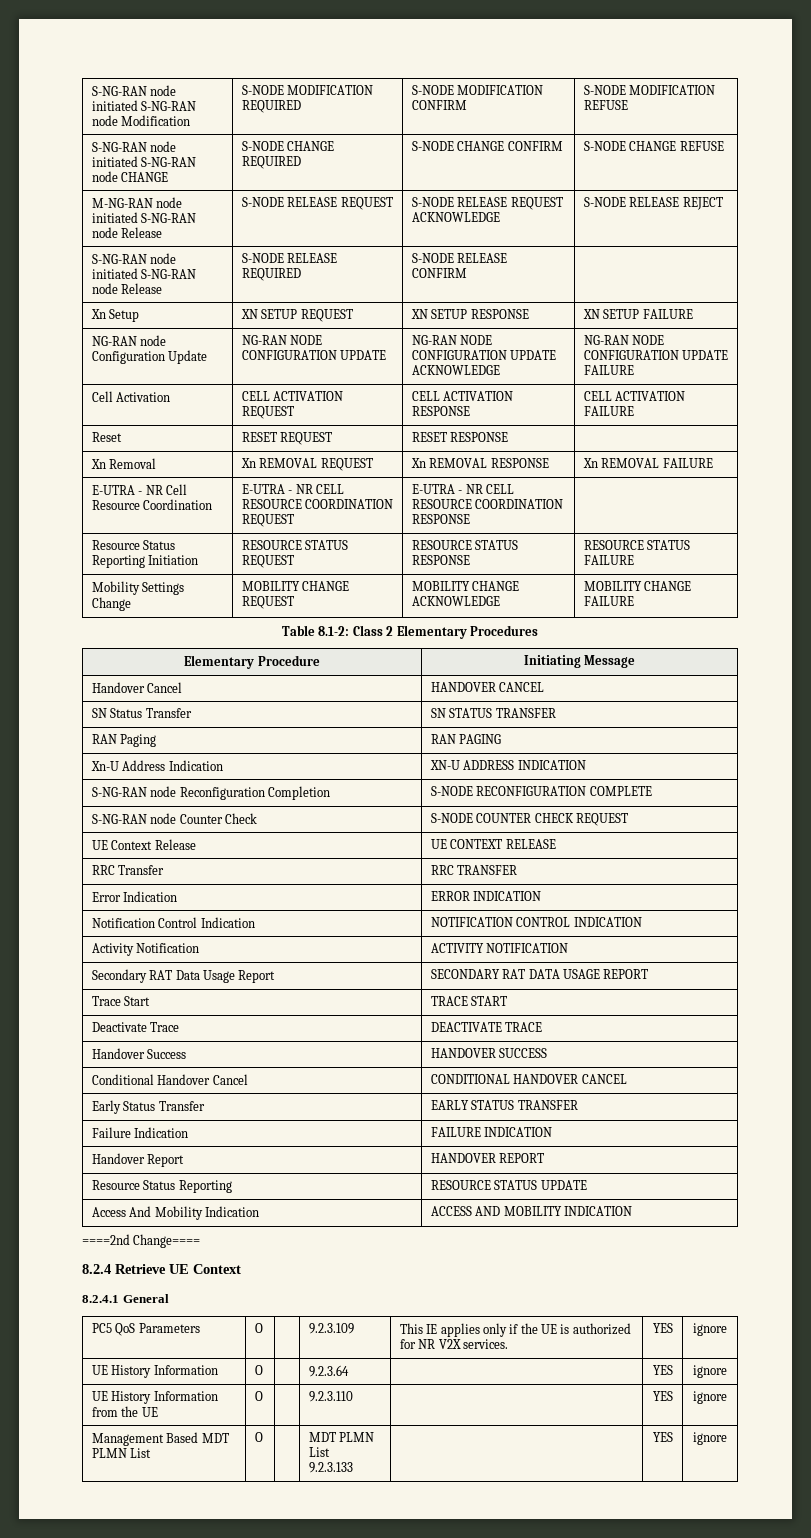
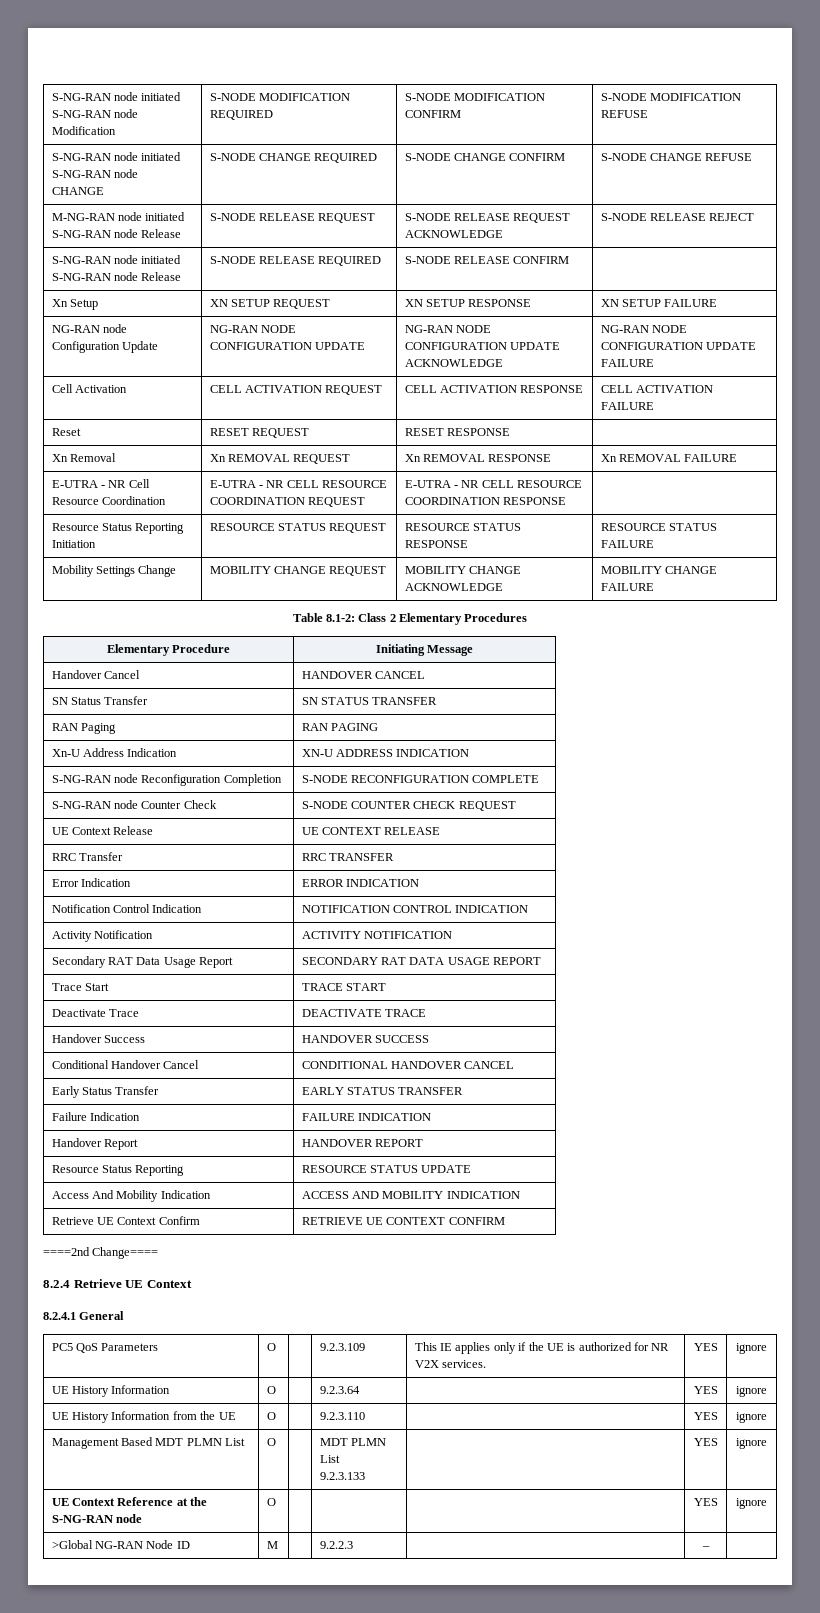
(632, 1211) none -> [51,1216,200,1225] [301,1217,505,1225] // Retrieve UE Context Confirm | RETRIEVE UE CONTEXT CONFIRM
(727, 1438) none -> [51,1497,208,1506] [51,1514,143,1523] [266,1498,276,1506] [693,1498,718,1506] [736,1498,767,1509] [51,1540,190,1549] [266,1541,278,1549] [319,1541,353,1549] [701,1546,710,1549] // UE Context Reference at the S-NG-RAN node | O | | | | YES | ignore // >Global NG-RAN Node ID | M | | 9.2.2.3 | | – |

